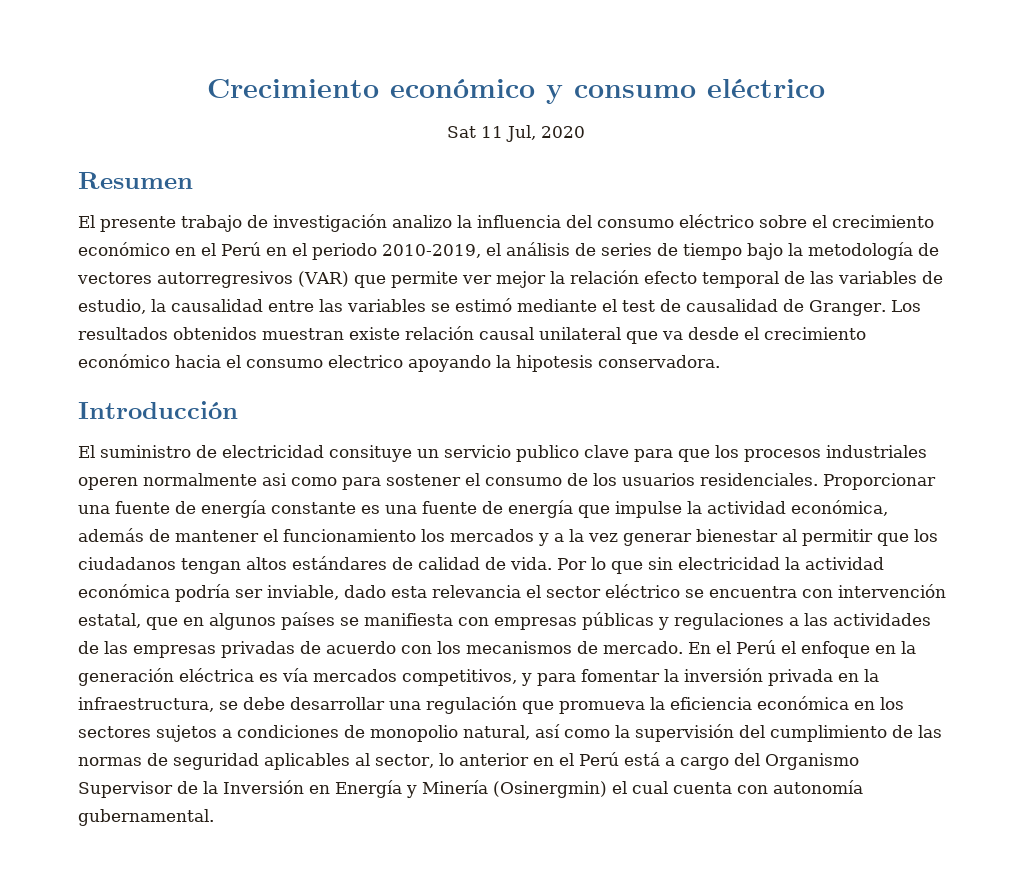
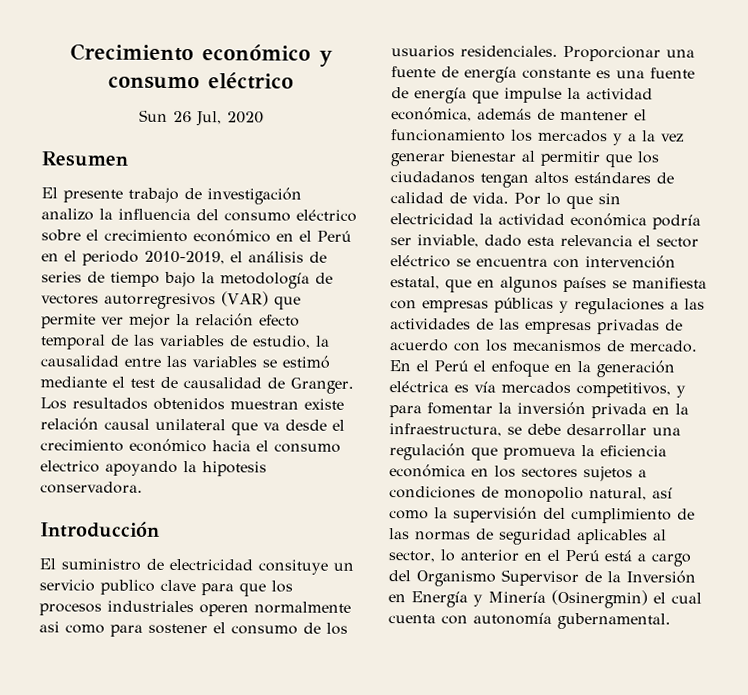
[447,126,503,138] Sat 11 -> [138,109,192,123] Sun 26

